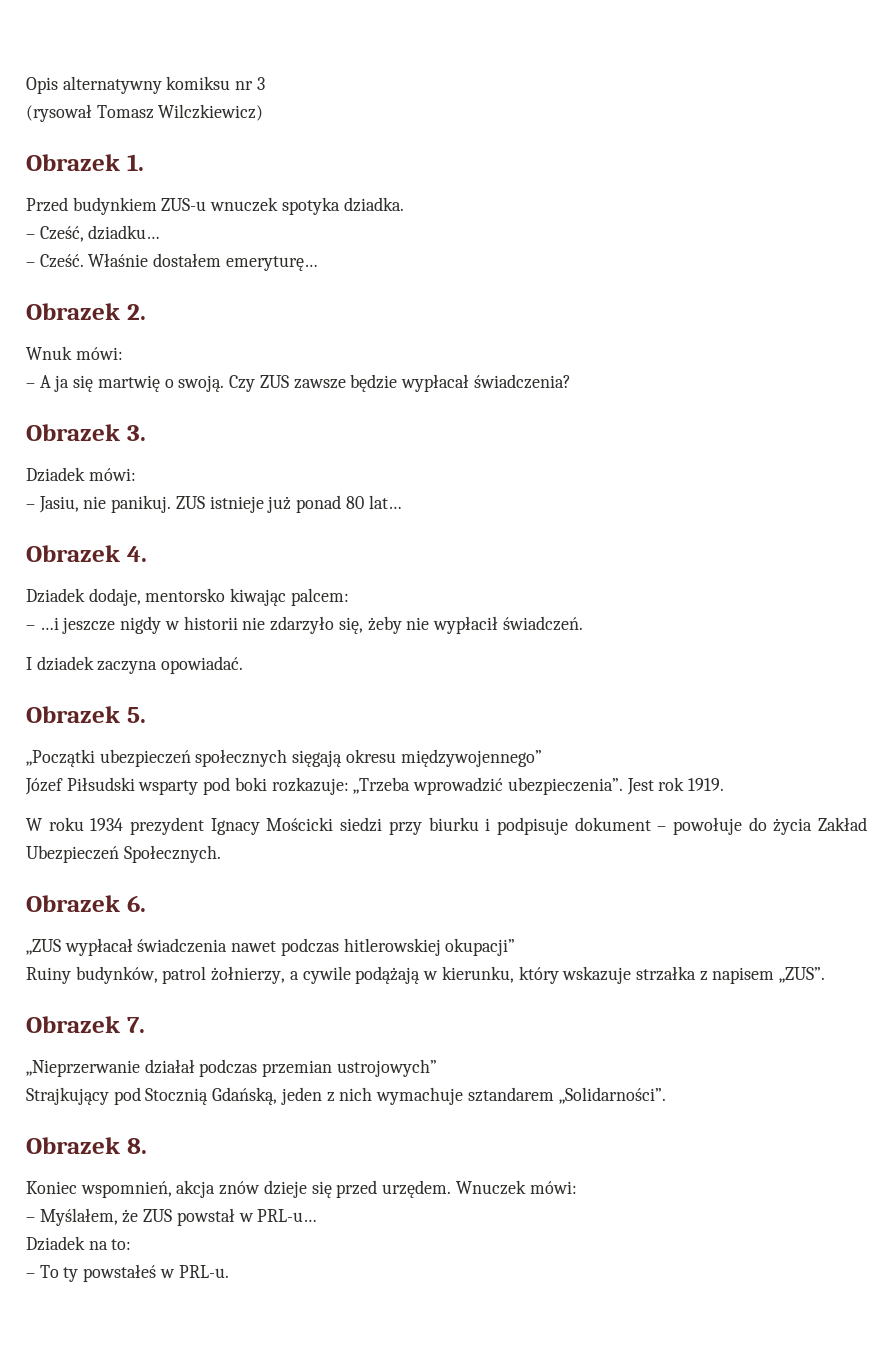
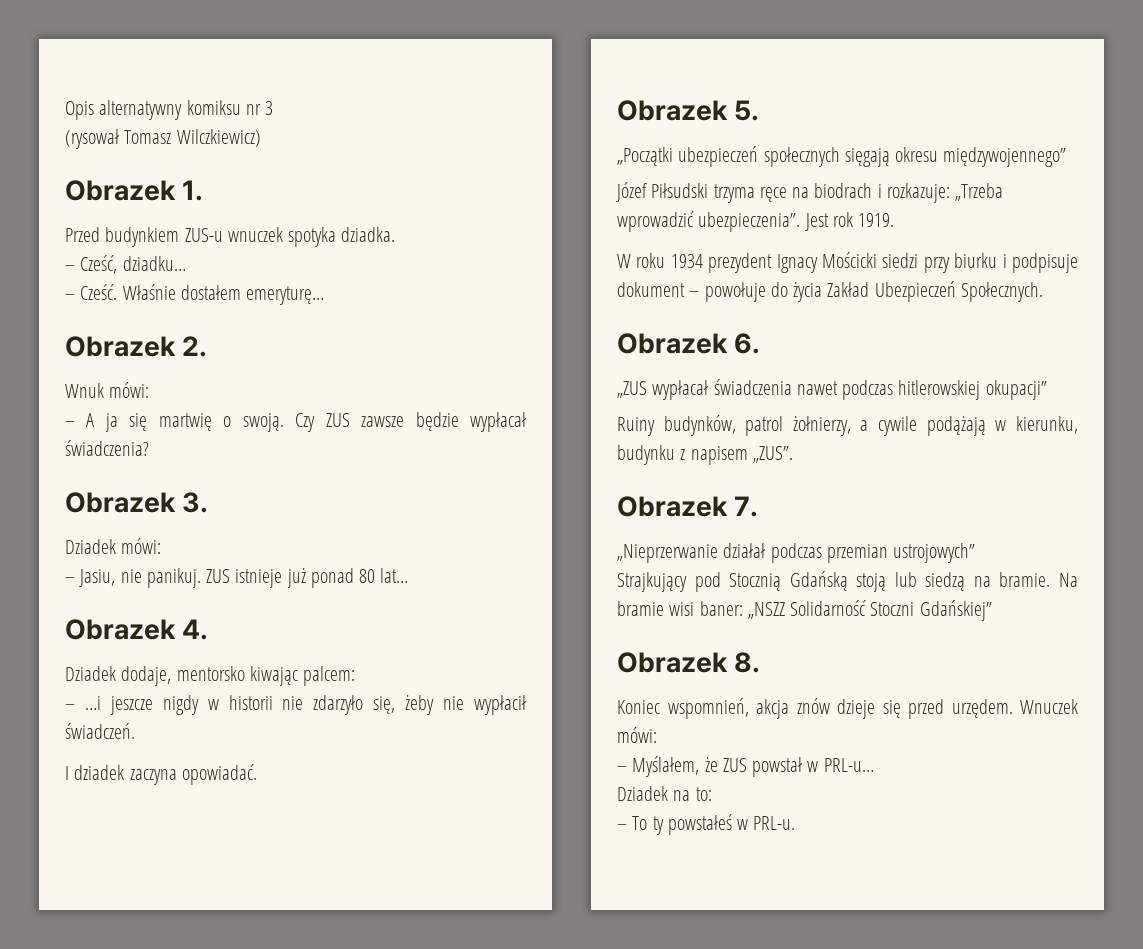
[138,777,267,795] wsparty pod boki -> [713,183,882,203] trzyma ręce na biodrach i
[518,966,696,984] który wskazuje strzałka -> [617,445,675,465] budynku
[212,1087,666,1105] Gdańską, jeden z nich wymachuje sztandarem „Solidarności”. -> [789,571,1078,592] [617,600,992,621] Gdańską stoją lub siedzą na bramie. Na bramie wisi baner: „NSZZ Solidarność Stoczni Gdańskiej”

